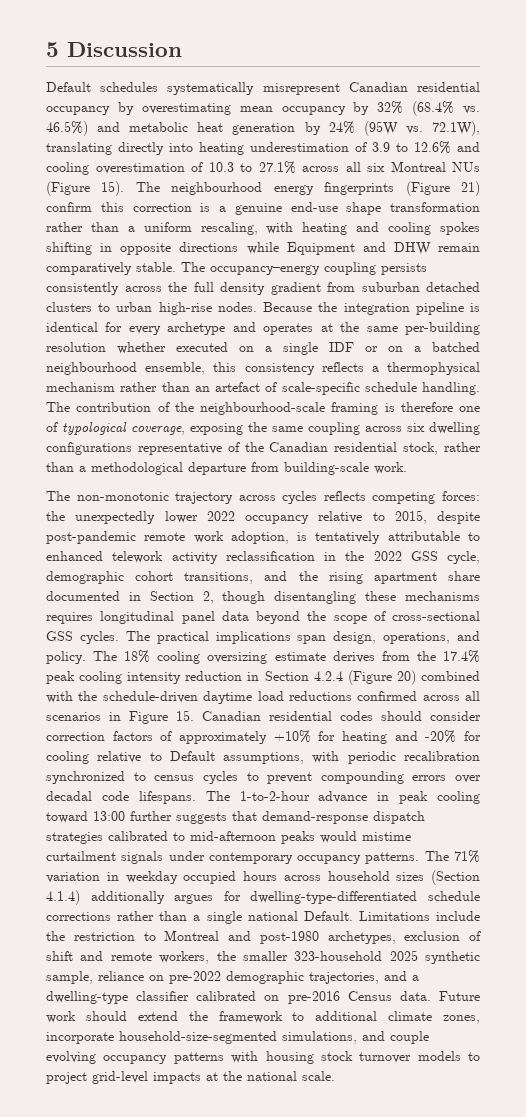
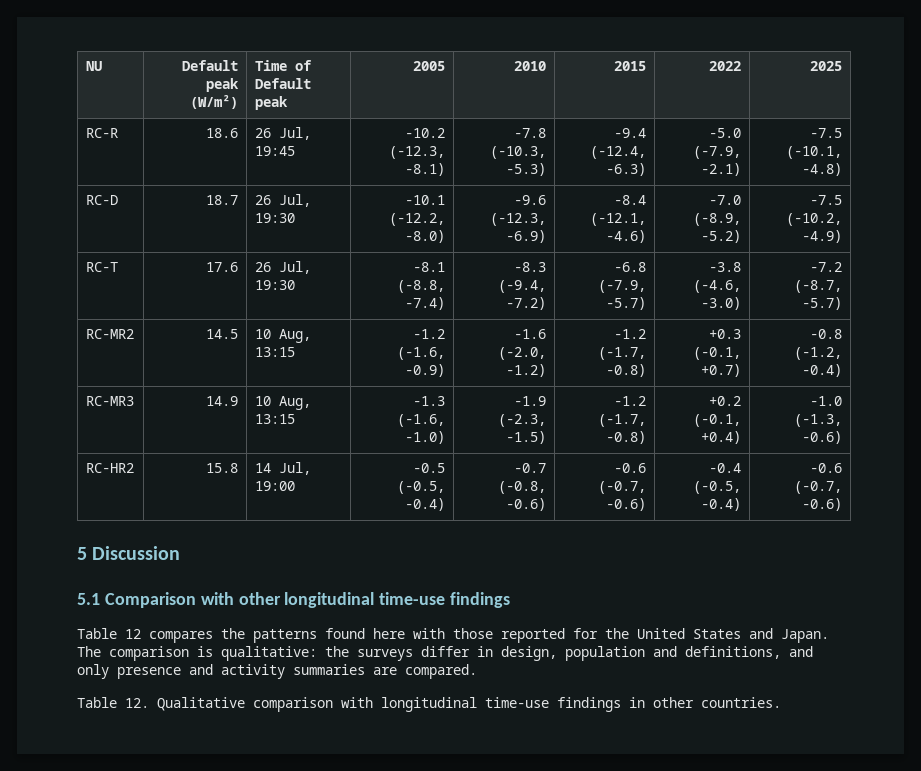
[46,42,182,57] [46,82,480,95] [46,101,480,116] [46,121,480,136] [46,141,480,155] [46,161,480,175] [46,181,480,196] [46,202,480,215] [46,222,481,235] [46,242,480,255] [46,262,427,275] [46,282,480,295] [46,302,481,315] [46,322,481,335] [46,342,480,355] [46,362,481,375] [46,382,480,395] [46,402,480,415] [46,422,480,435] [46,442,481,455] [46,462,407,475] [46,491,480,504] [46,510,480,524] [46,531,480,544] [46,551,480,564] [46,571,481,584] [46,591,480,604] [46,611,480,624] [46,631,480,644] [46,650,480,664] [46,670,480,685] [46,691,480,704] [46,710,481,724] [46,730,482,744] [46,751,480,764] [46,771,481,784] [46,791,480,804] [46,811,425,824] [46,831,411,844] [46,850,480,864] [46,870,480,885] [46,890,480,905] [46,911,480,924] [46,930,481,944] [46,950,480,964] [46,971,419,984] [46,991,481,1004] [46,1011,480,1024] [46,1031,429,1044] [46,1051,480,1064] [46,1071,335,1084] 5 Discussion // Default schedules systematically misrepresent Canadian residential occupancy by overestimating mean occupancy by 32% (68.4% vs. 46.5%) and metabolic heat generation by 24% (95W vs. 72.1W), translating directly into heating underestimation of 3.9 to 12.6% and cooling overestimation of 10.3 to 27.1% across all six Montreal NUs (Figure 15). The neighbourhood energy fingerprints (Figure 21) confirm this correction is a genuine end-use shape transformation rather than a uniform rescaling, with heating and cooling spokes shifting in opposite directions while Equipment and DHW remain comparatively stable. The occupancy–energy coupling persists consistently across the full density gradient from suburban detached clusters to urban high-rise nodes. Because the integration pipeline is identical for every archetype and operates at the same per-building resolution whether executed on a single IDF or on a batched neighbourhood ensemble, this consistency reflects a thermophysical mechanism rather than an artefact of scale-specific schedule handling. The contribution of the neighbourhood-scale framing is therefore one of typological coverage, exposing the same coupling across six dwelling configurations representative of the Canadian residential stock, rather than a methodological departure from building-scale work. // The non-monotonic trajectory across cycles reflects competing forces: the unexpectedly lower 2022 occupancy relative to 2015, despite post-pandemic remote work adoption, is tentatively attributable to enhanced telework activity reclassification in the 2022 GSS cycle, demographic cohort transitions, and the rising apartment share documented in Section 2, though disentangling these mechanisms requires longitudinal panel data beyond the scope of cross-sectional GSS cycles. The practical implications span design, operations, and policy. The 18% cooling oversizing estimate derives from the 17.4% peak cooling intensity reduction in Section 4.2.4 (Figure 20) combined with the schedule-driven daytime load reductions confirmed across all scenarios in Figure 15. Canadian residential codes should consider correction factors of approximately +10% for heating and -20% for cooling relative to Default assumptions, with periodic recalibration synchronized to census cycles to prevent compounding errors over decadal code lifespans. The 1-to-2-hour advance in peak cooling toward 13:00 further suggests that demand-response dispatch strategies calibrated to mid-afternoon peaks would mistime curtailment signals under contemporary occupancy patterns. The 71% variation in weekday occupied hours across household sizes (Section 4.1.4) additionally argues for dwelling-type-differentiated schedule corrections rather than a single national Default. Limitations include the restriction to Montreal and post-1980 archetypes, exclusion of shift and remote workers, the smaller 323-household 2025 synthetic sample, reliance on pre-2022 demographic trajectories, and a dwelling-type classifier calibrated on pre-2016 Census data. Future work should extend the framework to additional climate zones, incorporate household-size-segmented simulations, and couple evolving occupancy patterns with housing stock turnover models to project grid-level impacts at the national scale. -> [85,61,102,71] [182,60,239,71] [206,78,240,92] [190,95,239,109] [254,60,312,71] [254,78,311,89] [254,96,288,110] [413,61,446,71] [514,61,547,71] [614,61,647,71] [709,61,742,71] [810,61,843,71] [85,128,118,138] [206,128,239,138] [254,127,311,140] [254,146,295,156] [405,128,446,138] [389,146,446,159] [405,163,446,176] [514,128,547,138] [490,146,547,159] [506,163,547,176] [614,128,647,138] [590,146,647,159] [606,163,647,176] [709,128,742,138] [693,146,742,159] [701,163,742,176] [810,128,843,138] [786,146,843,159] [802,163,843,176] [85,195,118,205] [206,195,239,205] [254,194,311,207] [254,213,295,223] [405,195,446,205] [389,213,446,226] [405,230,446,243] [514,195,547,205] [490,213,547,226] [506,230,547,243] [614,195,647,205] [590,213,647,226] [606,230,647,243] [709,195,742,205] [693,213,742,226] [701,230,742,243] [810,195,843,205] [786,213,843,226] [802,230,843,243] [85,262,118,272] [206,262,239,272] [254,261,311,274] [254,280,295,290] [413,262,446,272] [397,280,446,293] [405,297,446,310] [514,262,547,272] [498,280,547,293] [506,297,547,310] [614,262,647,272] [598,280,647,293] [606,297,647,310] [709,262,742,272] [693,280,742,293] [701,297,742,310] [810,262,843,272] [794,280,843,293] [802,297,843,310] [85,329,134,339] [206,329,239,339] [254,329,311,343] [254,347,295,357] [413,329,446,339] [397,347,446,360] [405,364,446,377] [514,329,547,339] [498,347,547,360] [506,364,547,377] [614,329,647,339] [598,347,647,360] [606,364,647,377] [709,329,742,339] [693,347,742,360] [701,364,742,377] [810,329,843,339] [794,347,843,360] [802,364,843,377] [85,396,134,406] [206,396,239,406] [254,396,311,410] [254,414,295,424] [413,396,446,406] [397,414,446,427] [405,431,446,444] [514,396,547,406] [498,414,547,427] [506,431,547,444] [614,396,647,406] [598,414,647,427] [606,431,647,444] [709,396,742,406] [693,414,742,427] [701,431,742,444] [810,396,843,406] [794,414,843,427] [802,431,843,444] [85,463,134,473] [206,463,239,473] [254,462,311,475] [254,481,295,491] [413,463,446,473] [397,481,446,494] [405,498,446,511] [514,463,547,473] [498,481,547,494] [506,498,547,511] [614,463,647,473] [598,481,647,494] [606,498,647,511] [709,463,742,473] [693,481,742,494] [701,498,742,511] [810,463,843,473] [794,481,843,494] [802,498,843,511] [77,546,181,560] [77,592,511,608] [77,628,829,643] [77,646,813,661] [77,664,477,679] [77,697,781,712] NU | Default peak (W/m²) | Time of Default peak | 2005 | 2010 | 2015 | 2022 | 2025 // RC-R | 18.6 | 26 Jul, 19:45 | -10.2 (-12.3, -8.1) | -7.8 (-10.3, -5.3) | -9.4 (-12.4, -6.3) | -5.0 (-7.9, -2.1) | -7.5 (-10.1, -4.8) // RC-D | 18.7 | 26 Jul, 19:30 | -10.1 (-12.2, -8.0) | -9.6 (-12.3, -6.9) | -8.4 (-12.1, -4.6) | -7.0 (-8.9, -5.2) | -7.5 (-10.2, -4.9) // RC-T | 17.6 | 26 Jul, 19:30 | -8.1 (-8.8, -7.4) | -8.3 (-9.4, -7.2) | -6.8 (-7.9, -5.7) | -3.8 (-4.6, -3.0) | -7.2 (-8.7, -5.7) // RC-MR2 | 14.5 | 10 Aug, 13:15 | -1.2 (-1.6, -0.9) | -1.6 (-2.0, -1.2) | -1.2 (-1.7, -0.8) | +0.3 (-0.1, +0.7) | -0.8 (-1.2, -0.4) // RC-MR3 | 14.9 | 10 Aug, 13:15 | -1.3 (-1.6, -1.0) | -1.9 (-2.3, -1.5) | -1.2 (-1.7, -0.8) | +0.2 (-0.1, +0.4) | -1.0 (-1.3, -0.6) // RC-HR2 | 15.8 | 14 Jul, 19:00 | -0.5 (-0.5, -0.4) | -0.7 (-0.8, -0.6) | -0.6 (-0.7, -0.6) | -0.4 (-0.5, -0.4) | -0.6 (-0.7, -0.6) // 5 Discussion // 5.1 Comparison with other longitudinal time-use findings // Table 12 compares the patterns found here with those reported for the United States and Japan. The comparison is qualitative: the surveys differ in design, population and definitions, and only presence and activity summaries are compared. // Table 12. Qualitative comparison with longitudinal time-use findings in other countries.

